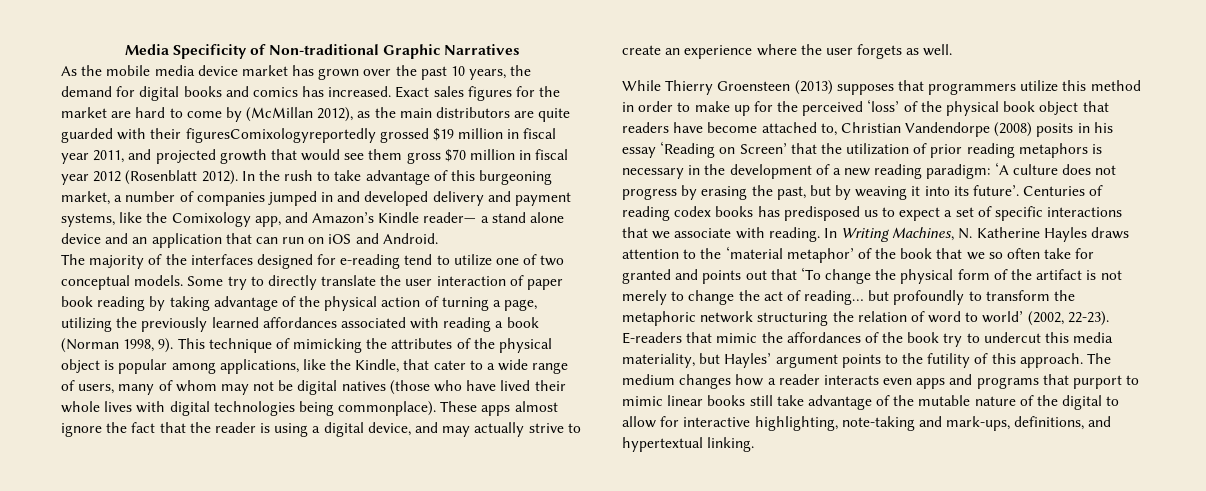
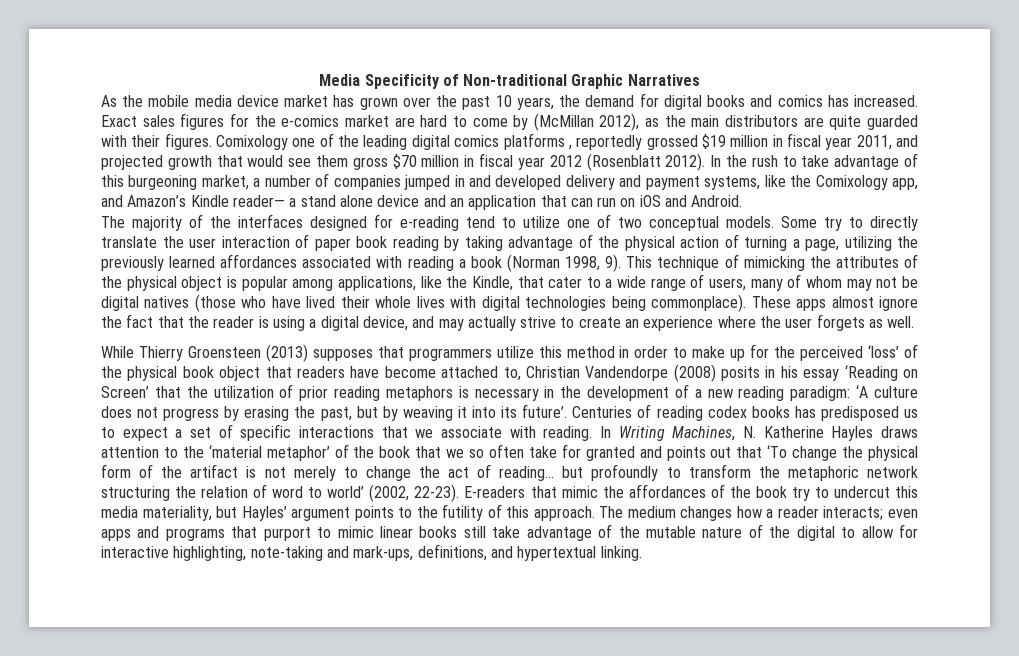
(561, 91) none -> [281,115,340,127] e-comics
[185,128,376,143] figuresComixologyreportedly -> [164,133,643,150] figures. Comixology one of the leading digital comics platforms , reportedly
[823,375,879,385] interacts -> [823,506,884,520] interacts;

